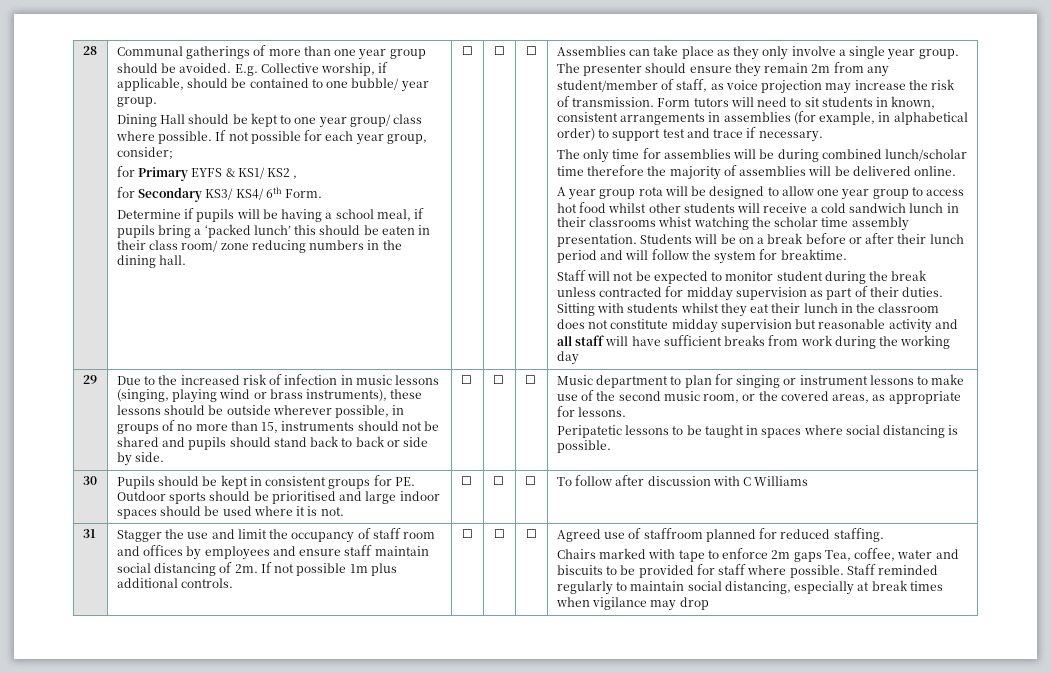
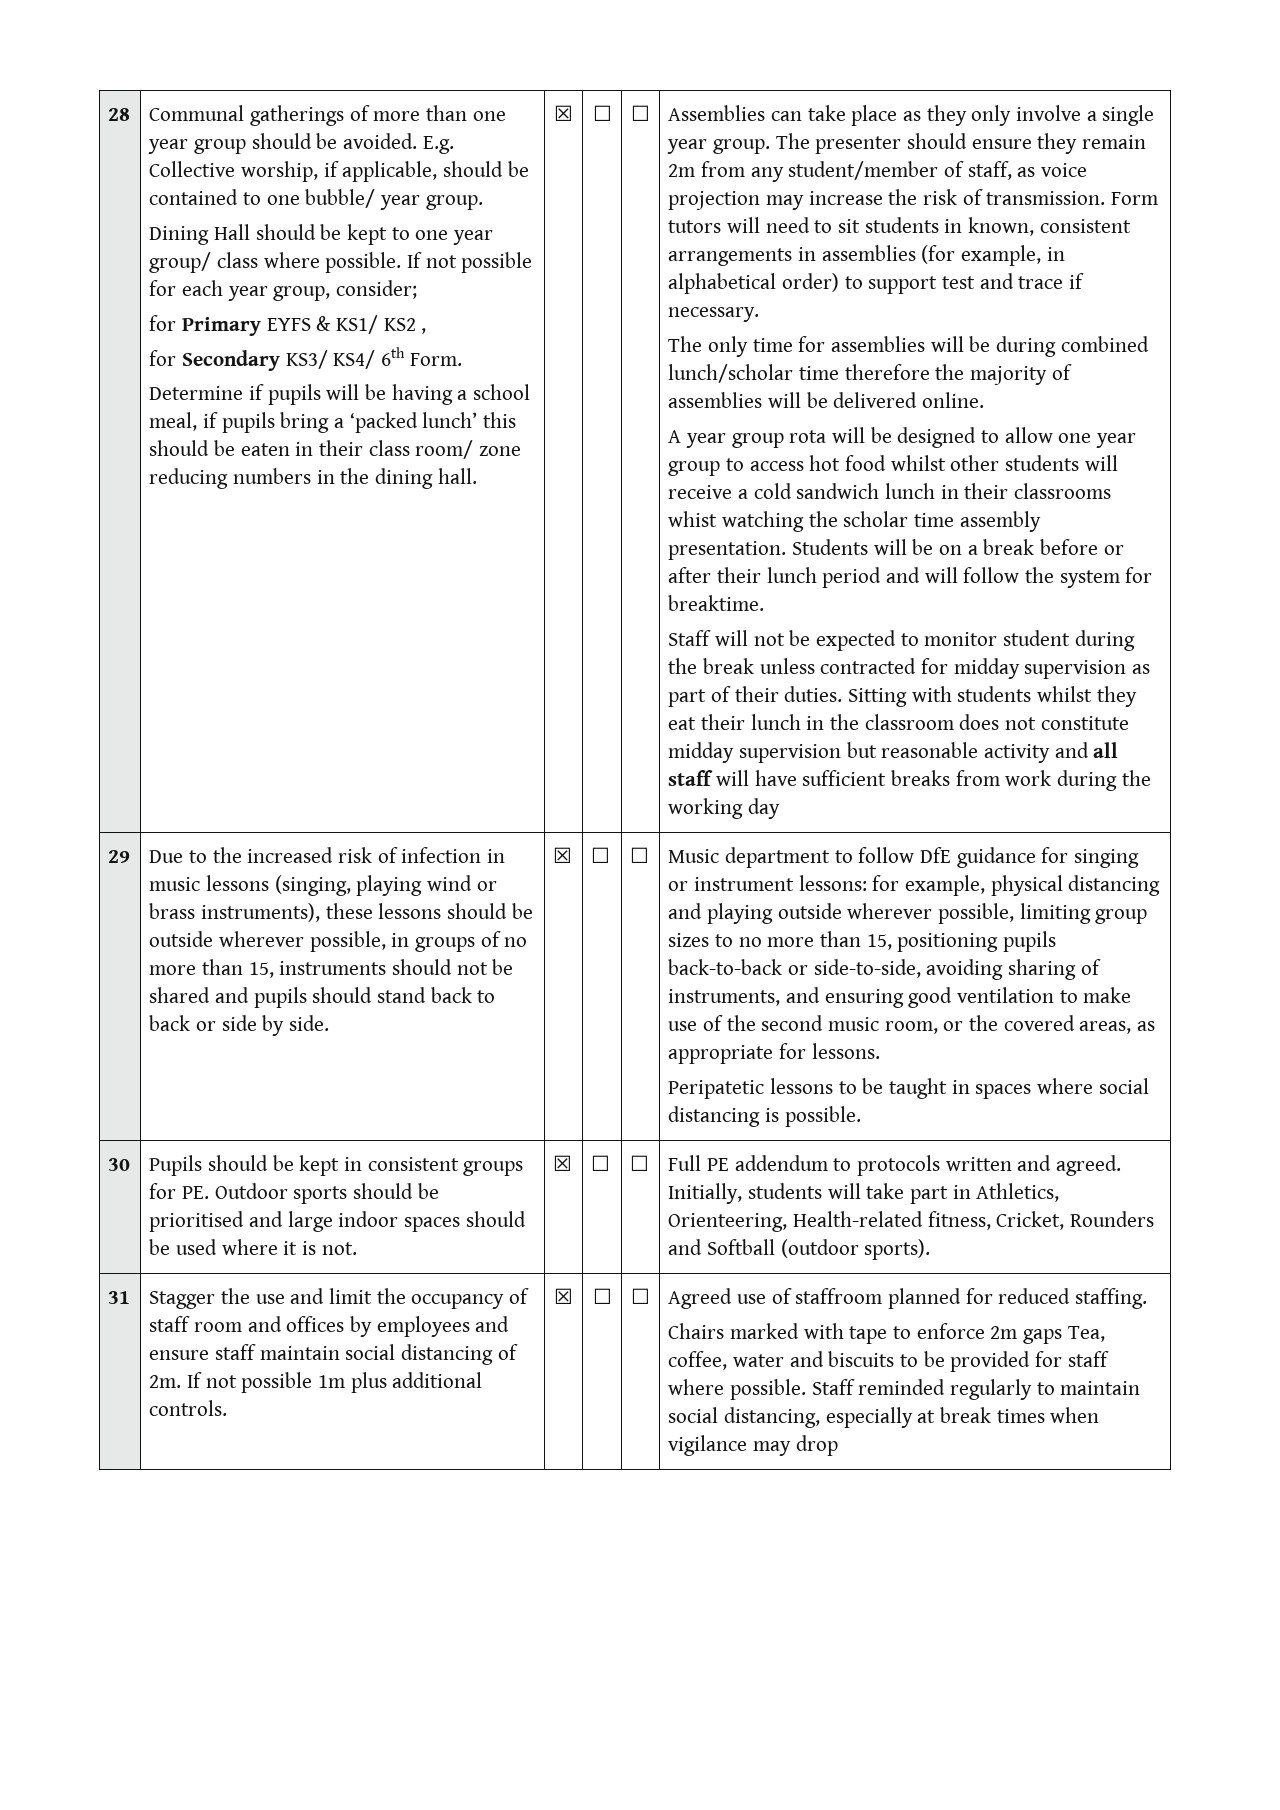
[462,46,473,55] ☐ -> [554,105,573,121] ☒
[460,375,472,384] ☐ -> [553,847,573,863] ☒
[684,375,712,388] plan -> [858,847,1036,868] follow DfE guidance
[869,375,914,385] lessons -> [798,875,1161,896] [668,903,1148,924] [668,931,1056,952] [668,959,1101,980] [668,987,1054,1008] lessons: for example, physical distancing and playing outside wherever possible, limiting group sizes to no more than 15, positioning pupils back-to-back or side-to-side, avoiding sharing of instruments, and ensuring good ventilation
[460,476,472,485] [492,476,504,485] [524,476,536,485] [556,475,809,486] ☐ | ☐ | ☐ | To follow after discussion with C Williams -> [553,1155,573,1171] [591,1155,611,1171] [630,1155,650,1171] [668,1155,1121,1176] [668,1183,1060,1204] [668,1211,1154,1232] [668,1239,931,1260] ☒ | ☐ | ☐ | Full PE addendum to protocols written and agreed. Initially, students will take part in Athletics, Orienteering, Health-related fitness, Cricket, Rounders and Softball (outdoor sports).
[462,529,473,538] ☐ -> [554,1288,573,1304] ☒

